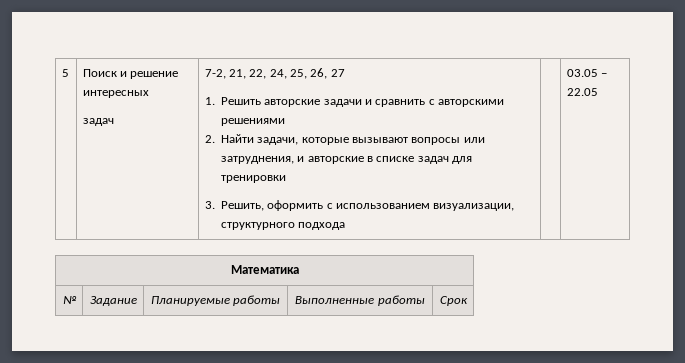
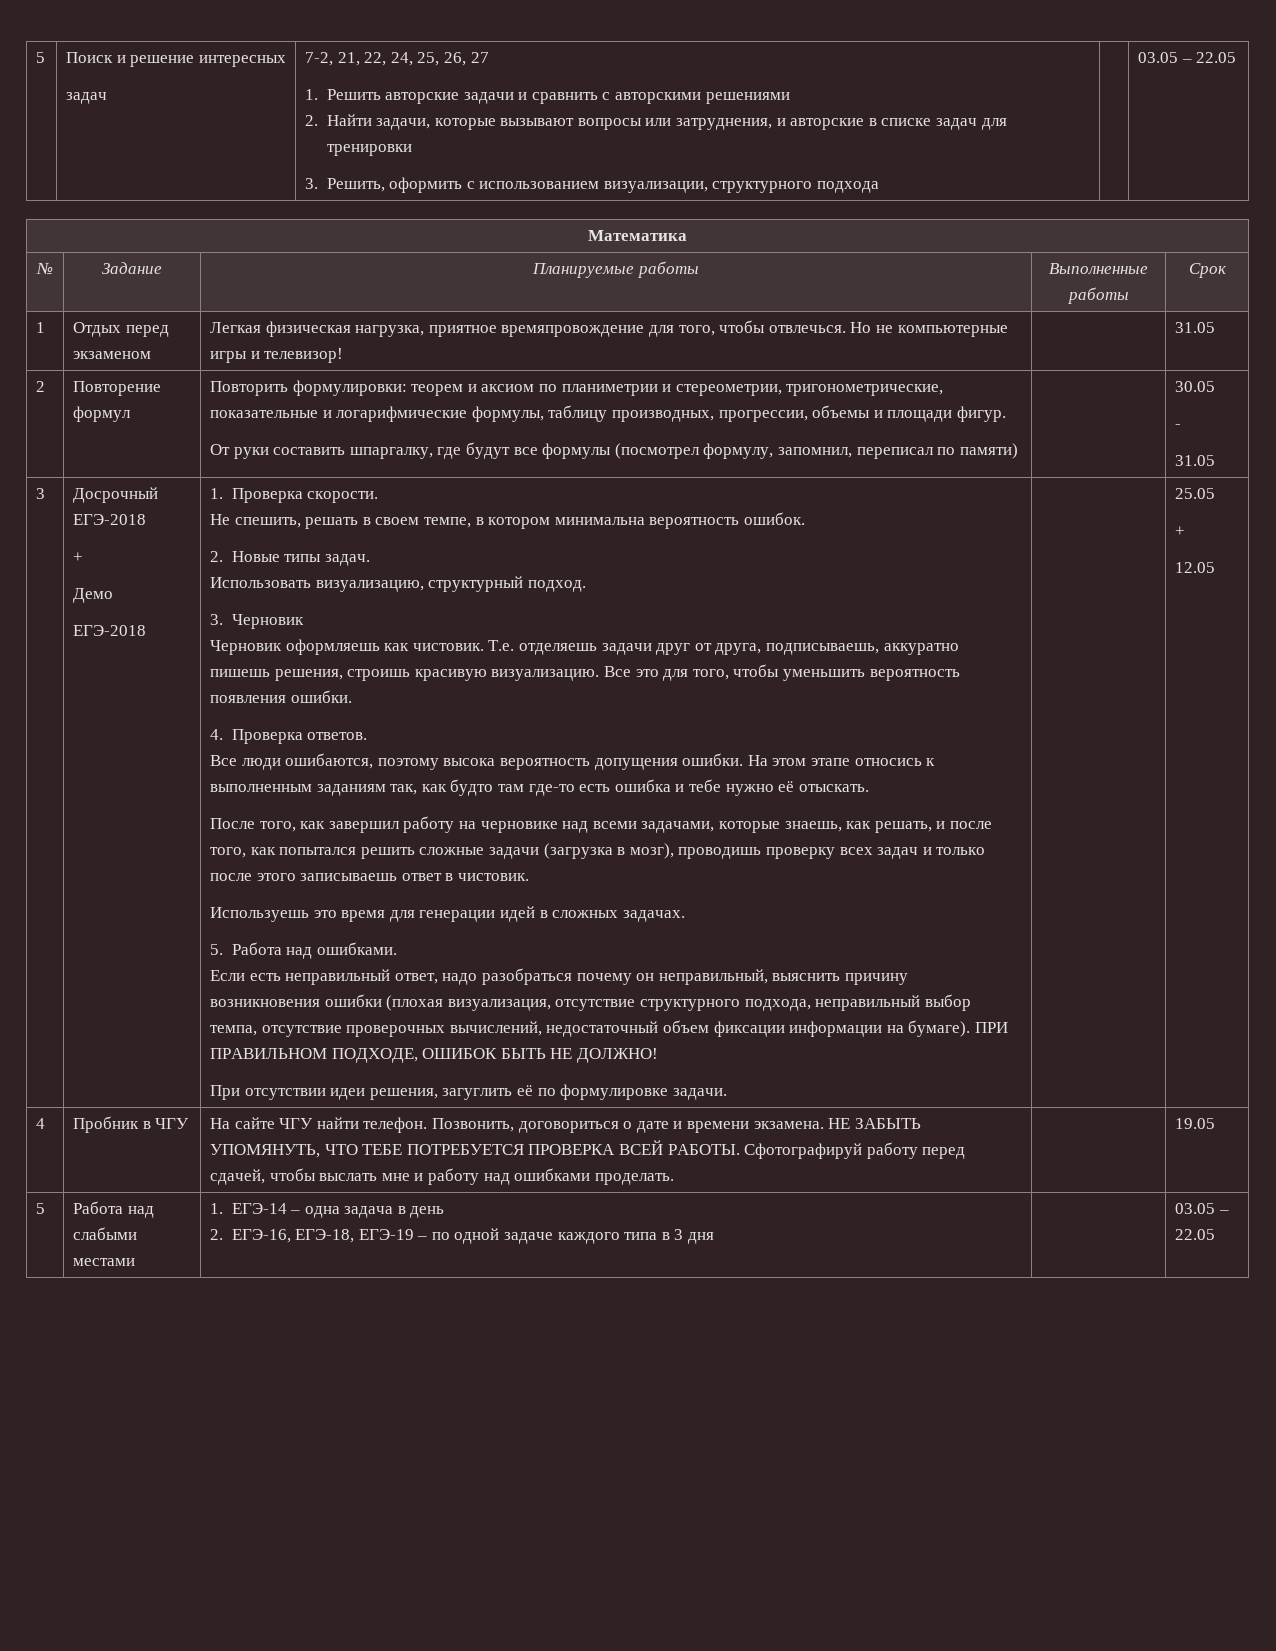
(468, 301) none -> [36,322,46,333] [73,322,169,337] [73,351,152,359] [210,320,1008,337] [210,348,344,363] [1175,322,1216,333] [36,381,46,392] [73,381,162,396] [73,406,132,422] [210,380,944,396] [210,405,1006,422] [210,442,1018,459] [1175,381,1216,392] [1175,424,1182,429] [1175,455,1216,466] [36,488,46,499] [73,487,159,503] [73,514,147,525] [73,552,84,562] [73,588,114,603] [73,625,147,636] [210,488,379,503] [210,512,805,529] [210,551,370,566] [210,576,586,592] [210,614,304,629] [210,639,959,655] [210,664,960,681] [210,690,352,703] [210,729,368,744] [210,753,936,770] [210,779,869,796] [210,816,992,833] [210,843,986,859] [210,873,529,881] [210,906,685,922] [210,942,397,959] [210,968,908,985] [210,994,971,1011] [210,1020,1008,1037] [210,1048,658,1063] [210,1084,727,1100] [1175,488,1216,499] [1175,526,1186,536] [1175,562,1216,573] [36,1118,46,1129] [73,1116,190,1133] [210,1117,921,1133] [210,1140,966,1159] [210,1168,674,1185] [1175,1118,1216,1129] [36,1203,46,1214] [73,1201,154,1218] [73,1227,138,1240] [73,1258,136,1266] [210,1203,445,1218] [210,1228,714,1244] [1175,1203,1229,1214] [1175,1229,1216,1240] // 1 | Отдых перед экзаменом | Легкая физическая нагрузка, приятное времяпровождение для того, чтобы отвлечься. Но не компьютерные игры и телевизор! | | 31.05 // 2 | Повторение формул | Повторить формулировки: теорем и аксиом по планиметрии и стереометрии, тригонометрические, показательные и логарифмические формулы, таблицу производных, прогрессии, объемы и площади фигур. // От руки составить шпаргалку, где будут все формулы (посмотрел формулу, запомнил, переписал по памяти) | | 30.05 // - // 31.05 // 3 | Досрочный ЕГЭ-2018 // + // Демо // ЕГЭ-2018 | 1. Проверка скорости. // Не спешить, решать в своем темпе, в котором минимальна вероятность ошибок. // 2. Новые типы задач. // Использовать визуализацию, структурный подход. // 3. Черновик // Черновик оформляешь как чистовик. Т.е. отделяешь задачи друг от друга, подписываешь, аккуратно пишешь решения, строишь красивую визуализацию. Все это для того, чтобы уменьшить вероятность появления ошибки. // 4. Проверка ответов. // Все люди ошибаются, поэтому высока вероятность допущения ошибки. На этом этапе относись к выполненным заданиям так, как будто там где-то есть ошибка и тебе нужно её отыскать. // После того, как завершил работу на черновике над всеми задачами, которые знаешь, как решать, и после того, как попытался решить сложные задачи (загрузка в мозг), проводишь проверку всех задач и только после этого записываешь ответ в чистовик. // Используешь это время для генерации идей в сложных задачах. // 5. Работа над ошибками. // Если есть неправильный ответ, надо разобраться почему он неправильный, выяснить причину возникновения ошибки (плохая визуализация, отсутствие структурного подхода, неправильный выбор темпа, отсутствие проверочных вычислений, недостаточный объем фиксации информации на бумаге). ПРИ ПРАВИЛЬНОМ ПОДХОДЕ, ОШИБОК БЫТЬ НЕ ДОЛЖНО! // При отсутствии идеи решения, загуглить её по формулировке задачи. | | 25.05 // + // 12.05 // 4 | Пробник в ЧГУ | На сайте ЧГУ найти телефон. Позвонить, договориться о дате и времени экзамена. НЕ ЗАБЫТЬ УПОМЯНУТЬ, ЧТО ТЕБЕ ПОТРЕБУЕТСЯ ПРОВЕРКА ВСЕЙ РАБОТЫ. Сфотографируй работу перед сдачей, чтобы выслать мне и работу над ошибками проделать. | | 19.05 // 5 | Работа над слабыми местами | 1. ЕГЭ-14 – одна задача в день // 2. ЕГЭ-16, ЕГЭ-18, ЕГЭ-19 – по одной задаче каждого типа в 3 дня | | 03.05 – 22.05

